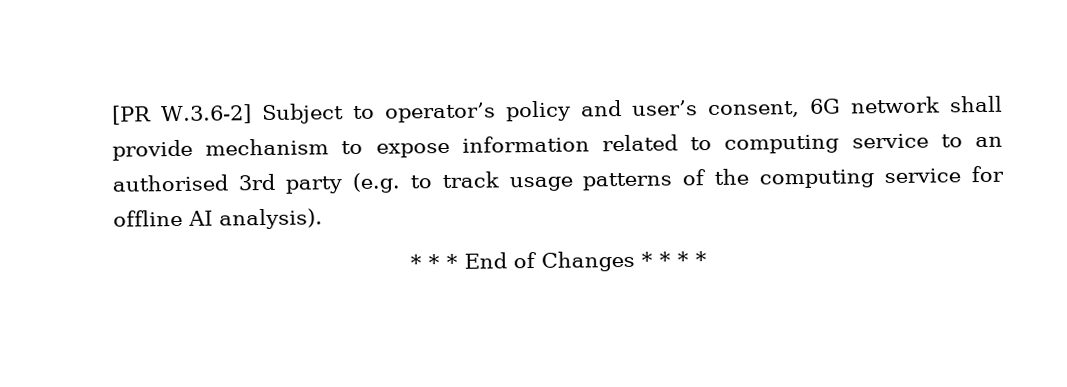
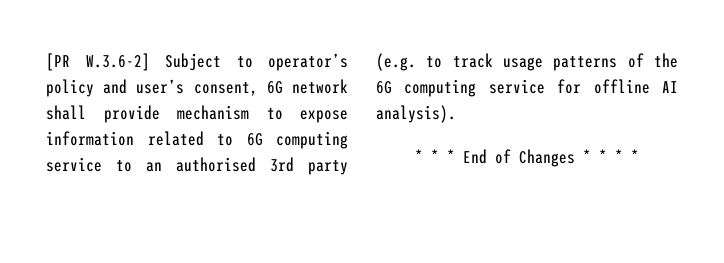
(713, 143) none -> [246,133,263,146] 6G
(750, 176) none -> [376,81,392,94] 6G

